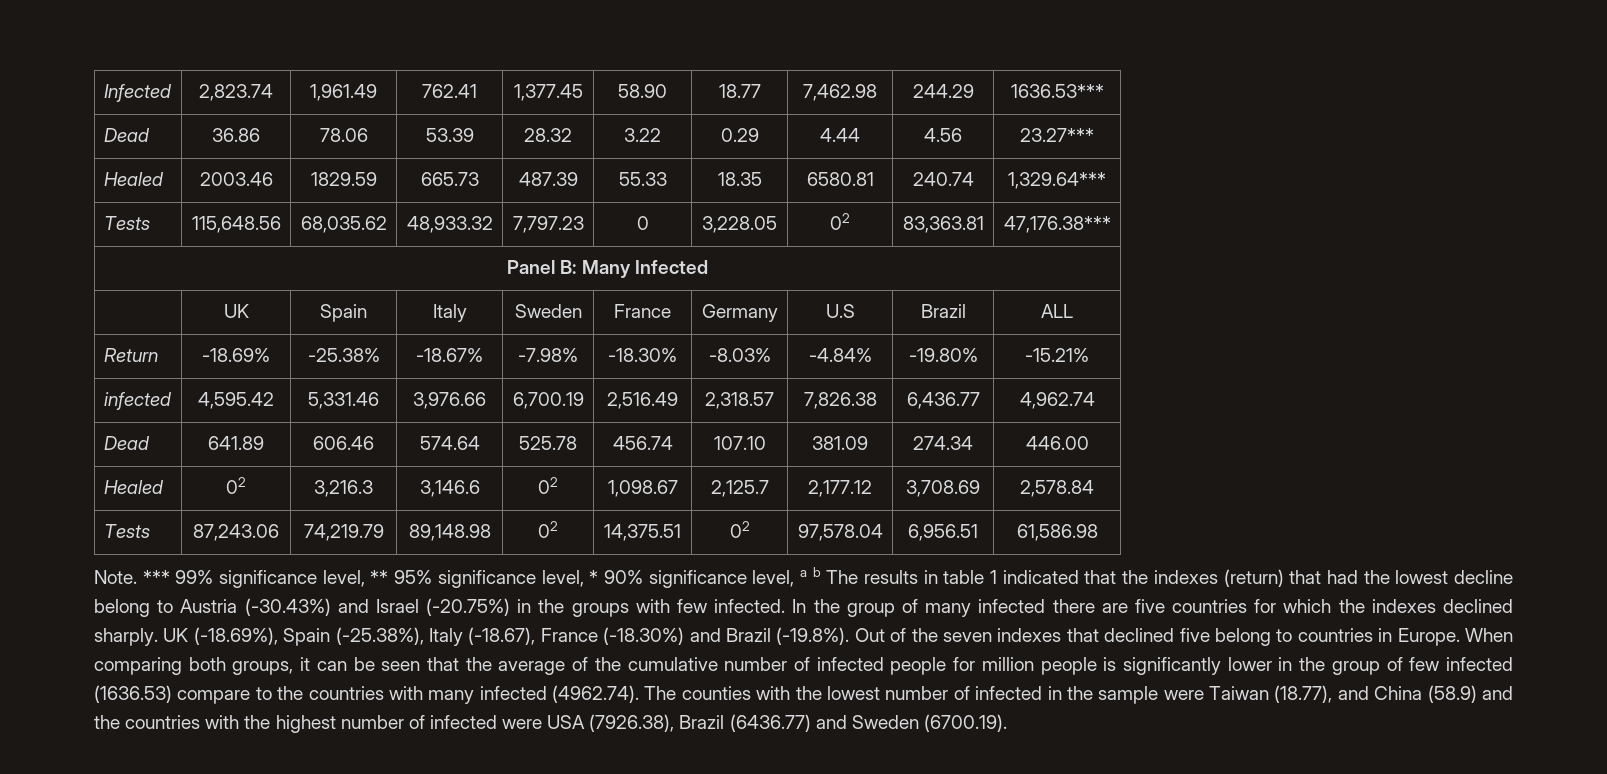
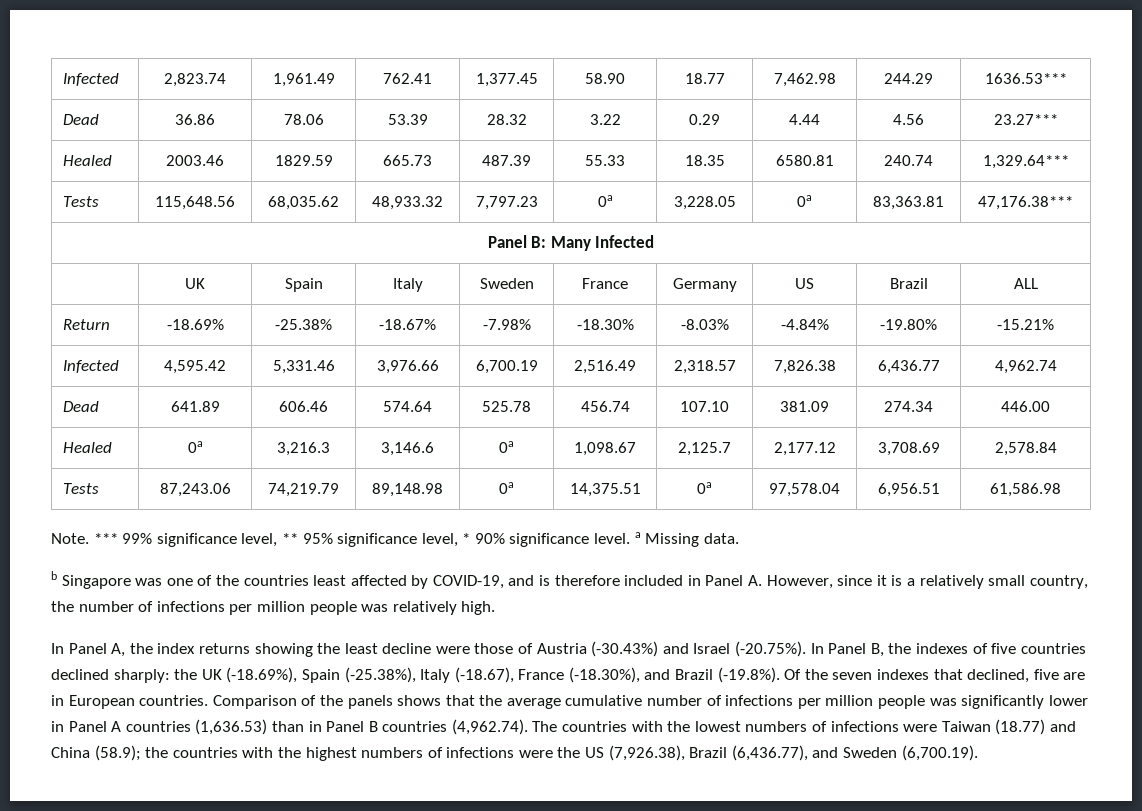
[636,216,649,230] 0 -> [597,195,613,207] 0a
[830,213,850,230] 02 -> [797,195,812,207] 0a
[825,304,855,318] U.S -> [795,278,814,289] US
[103,392,172,410] infected -> [62,360,119,373] Infected
[226,477,246,494] 02 -> [187,441,203,453] 0a
[538,477,558,494] 02 -> [499,441,514,453] 0a
[538,521,558,538] 02 -> [499,482,514,494] 0a
[729,521,750,538] 02 -> [697,482,712,494] 0a
[752,567,1513,587] [94,598,1514,617] [94,628,158,646] level, a b The results in table 1 indicated that the indexes (return) that had the lowest decline belong to Austria (-30.43%) and Israel (-20.75%) in the groups with few infected. In the group of many infected there are five countries for which the indexes declined sharply. -> [594,532,739,547] [51,571,1088,589] [51,601,496,615] [51,641,1086,657] [51,669,198,683] level. a Missing data. // b Singapore was one of the countries least affected by COVID-19, and is therefore included in Panel A. However, since it is a relatively small country, the number of infections per million people was relatively high. // In Panel A, the index returns showing the least decline were those of Austria (-30.43%) and Israel (-20.75%). In Panel B, the indexes of five countries declined sharply: the
[603,627,685,645] (-18.30%) -> [568,667,640,683] (-18.30%),
[854,628,907,642] Out of -> [784,669,802,680] Of
[1104,628,1514,646] [94,657,421,675] declined five belong to countries in Europe. When comparing both groups, it can be seen -> [967,669,1086,683] [51,695,442,709] declined, five are in European countries. Comparison of the panels shows
[572,657,621,671] of the -> (561, 703) none
[816,657,1117,675] infected people for million people is -> [725,695,957,709] infections per million people was
[1299,657,1513,675] [94,685,1159,704] the group of few infected (1636.53) compare to the countries with many infected (4962.74). The counties with the lowest number of infected in the sample -> [68,719,899,735] Panel A countries (1,636.53) than in Panel B countries (4,962.74). The countries with the lowest numbers of infections
[1274,685,1333,703] (18.77), -> [995,719,1046,735] (18.77)
[1427,685,1514,703] (58.9) and -> [94,745,141,761] (58.9);
[340,714,811,732] number of infected were USA (7926.38), Brazil (6436.77) -> [361,745,808,761] numbers of infections were the US (7,926.38), Brazil (6,436.77),
[923,714,1007,732] (6700.19). -> [901,745,978,761] (6,700.19).

